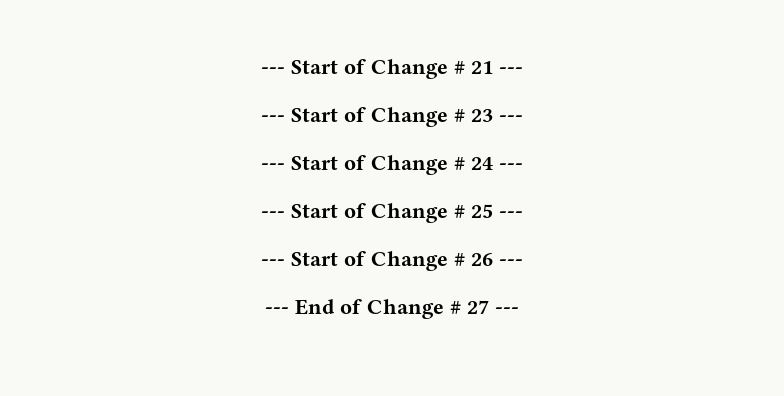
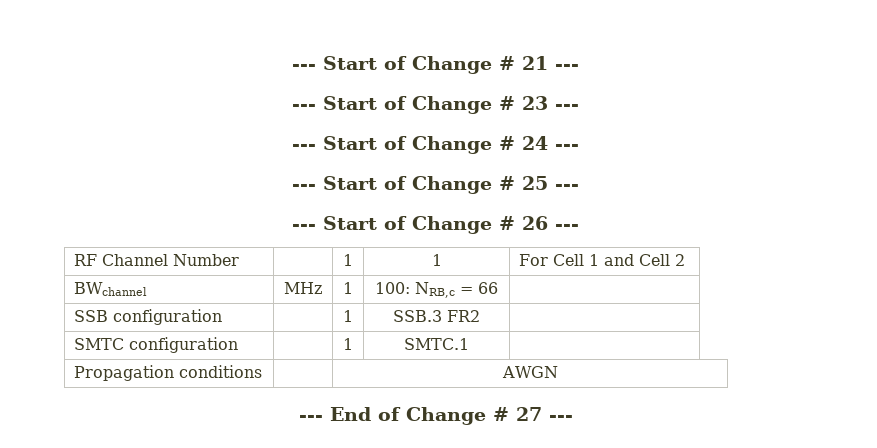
(523, 262) none -> [74,254,240,266] [343,254,353,266] [431,254,442,266] [519,254,685,266] [74,282,148,296] [284,282,322,294] [343,282,353,294] [375,282,499,298] [74,309,223,325] [343,310,353,322] [393,310,481,322] [74,337,239,353] [343,338,353,350] [404,338,469,350] [74,365,263,381] [501,366,558,378] // RF Channel Number | | 1 | 1 | For Cell 1 and Cell 2 // BWchannel | MHz | 1 | 100: NRB,c = 66 | // SSB configuration | | 1 | SSB.3 FR2 | // SMTC configuration | | 1 | SMTC.1 | // Propagation conditions | | AWGN

